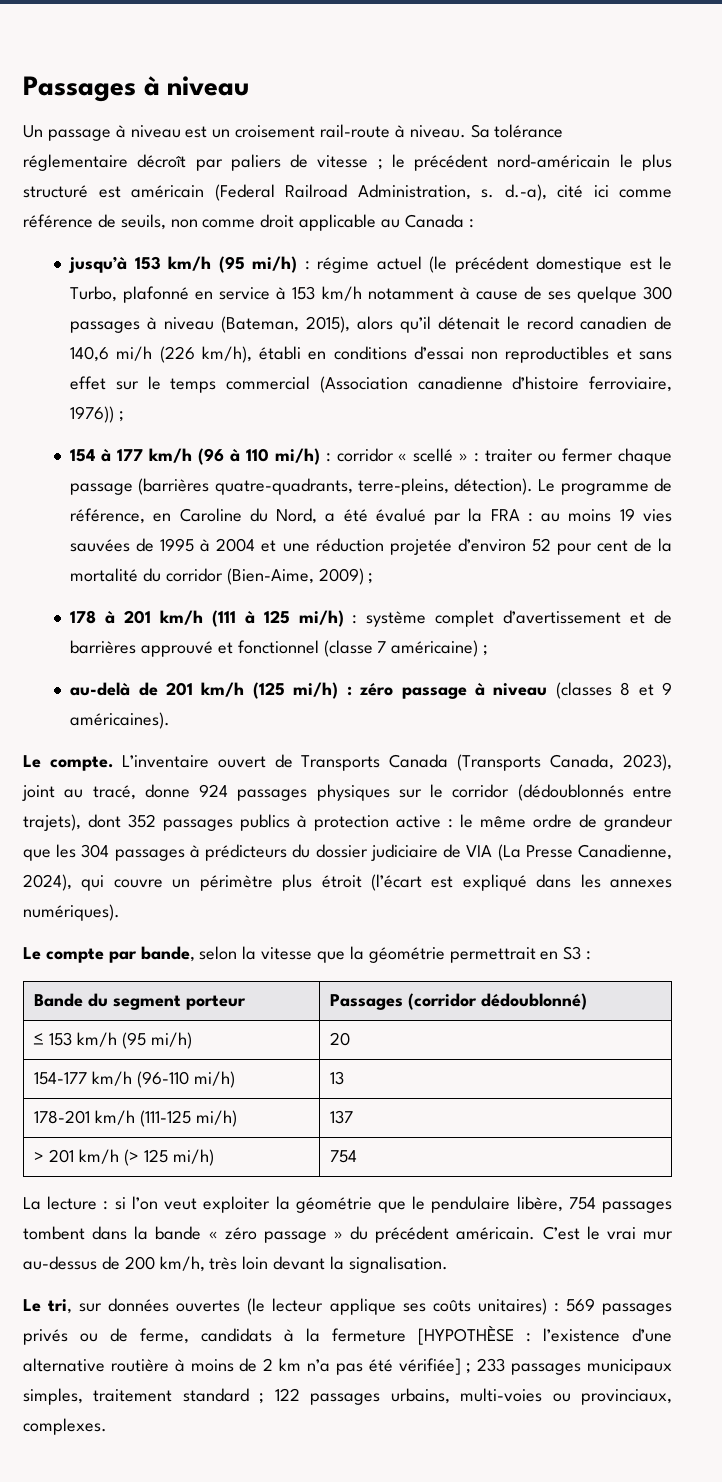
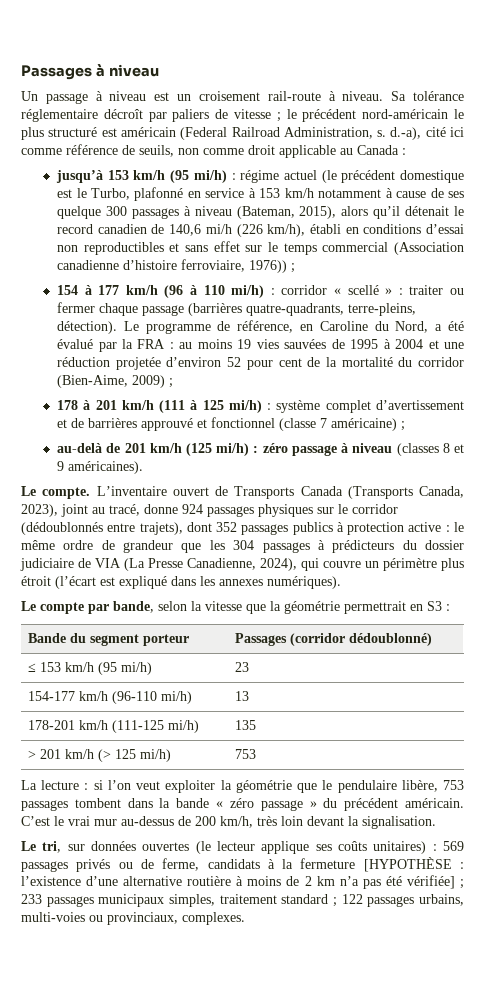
[330,1032,351,1046] 20 -> [234,662,249,672] 23
[330,1110,354,1124] 137 -> [234,720,256,730] 135
[330,1150,358,1163] 754 -> [234,749,256,759] 753
[568,1197,596,1210] 754 -> [442,780,464,790] 753

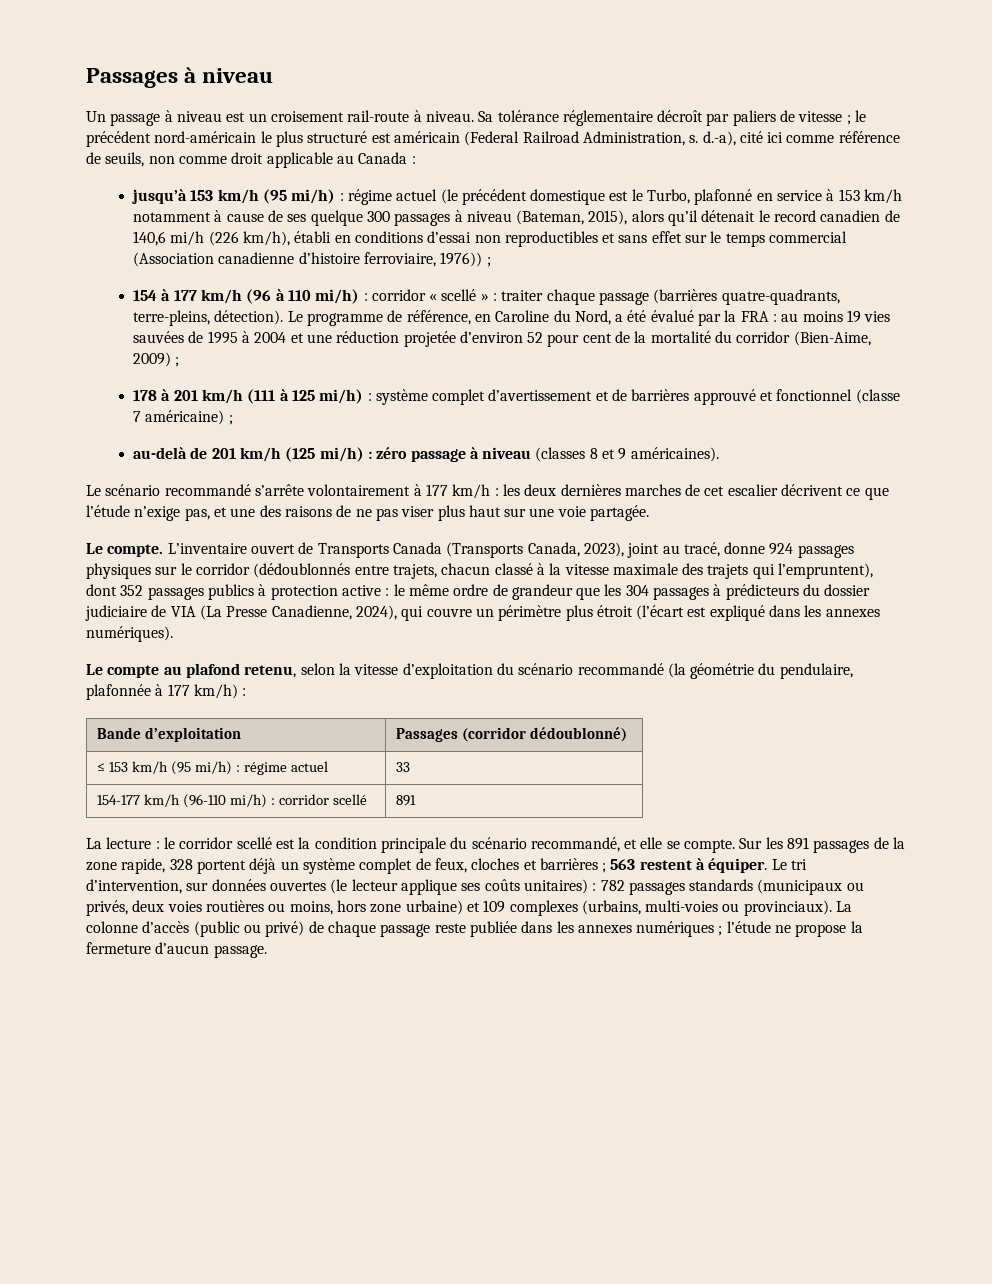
[449,288,464,295] [57,302,96,313] ou fermer -> (544, 295) none
(144, 467) none -> [86,484,889,500] [86,505,650,521] // Le scénario recommandé s’arrête volontairement à 177 km/h : les deux dernières marches de cet escalier décrivent ce que l’étude n’exige pas, et une des raisons de ne pas viser plus haut sur une voie partagée.
[139,522,183,535] trajets), -> [392,563,874,579] trajets, chacun classé à la vitesse maximale des trajets qui l’empruntent),
[88,601,442,614] par bande, selon la vitesse que la géométrie permettrait en S3 -> [163,663,853,679] [86,684,238,700] au plafond retenu, selon la vitesse d’exploitation du scénario recommandé (la géométrie du pendulaire, plafonnée à 177 km/h)
[69,633,189,646] du segment porteur -> [145,727,242,742] d’exploitation
[234,662,249,672] | 23 -> [235,761,328,775] [396,762,411,772] : régime actuel | 33
[234,691,249,701] [27,720,199,733] [234,720,256,730] [27,749,171,762] [234,749,256,759] [21,780,464,793] [21,798,464,811] [21,816,436,829] [21,841,62,853] | 13 // 178-201 km/h (111-125 mi/h) | 135 // > 201 km/h (> 125 mi/h) | 753 // La lecture : si l’on veut exploiter la géométrie que le pendulaire libère, 753 passages tombent dans la bande « zéro passage » du précédent américain. C’est le vrai mur au-dessus de 200 km/h, très loin devant la signalisation. // Le tri, -> [270,794,367,805] [396,795,417,806] [86,837,906,853] [86,858,808,874] [86,879,182,894] : corridor scellé | 891 // La lecture : le corridor scellé est la condition principale du scénario recommandé, et elle se compte. Sur les 891 passages de la zone rapide, 328 portent déjà un système complet de feux, cloches et barrières ; 563 restent à équiper. Le tri d’intervention,
[442,841,464,851] [21,857,465,872] [21,875,465,889] [21,894,465,907] [21,912,245,925] 569 passages privés ou de ferme, candidats à la fermeture [HYPOTHÈSE : l’existence d’une alternative routière à moins de 2 km n’a pas été vérifiée] ; 233 passages municipaux simples, traitement standard ; 122 passages urbains, multi-voies ou provinciaux, complexes. -> [600,879,864,895] [86,900,853,916] [86,921,863,937] [86,942,267,958] 782 passages standards (municipaux ou privés, deux voies routières ou moins, hors zone urbaine) et 109 complexes (urbains, multi-voies ou provinciaux). La colonne d’accès (public ou privé) de chaque passage reste publiée dans les annexes numériques ; l’étude ne propose la fermeture d’aucun passage.

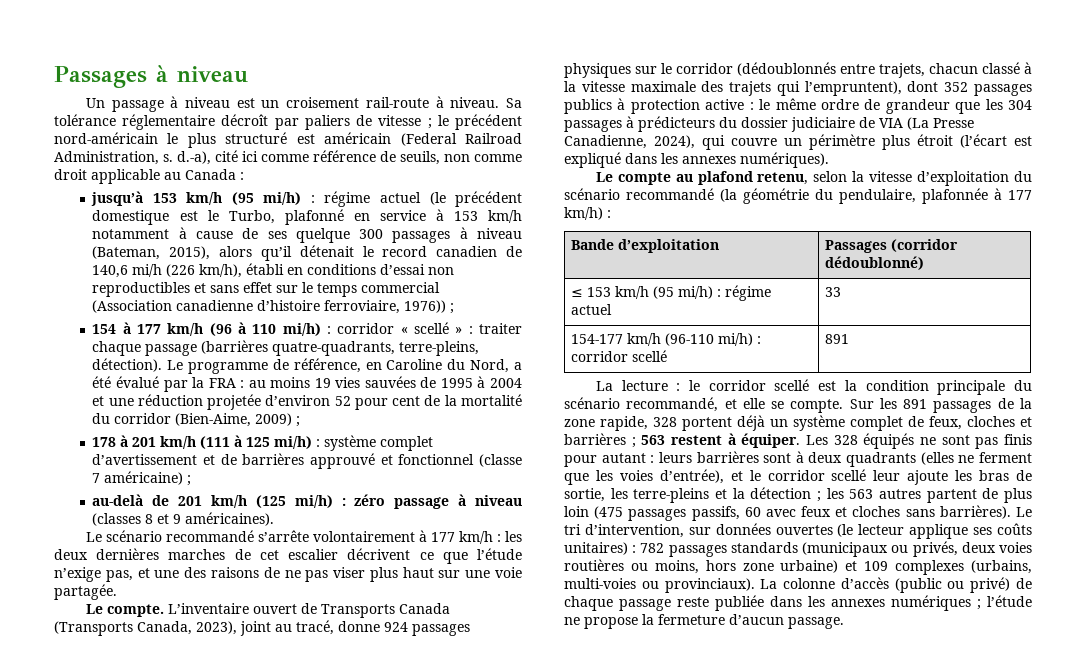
(768, 865) none -> [806,433,1032,449] [564,451,1032,467] [564,469,1032,485] [564,487,1032,503] [564,505,1011,521] Les 328 équipés ne sont pas finis pour autant : leurs barrières sont à deux quadrants (elles ne ferment que les voies d’entrée), et le corridor scellé leur ajoute les bras de sortie, les terre-pleins et la détection ; les 563 autres partent de plus loin (475 passages passifs, 60 avec feux et cloches sans barrières).

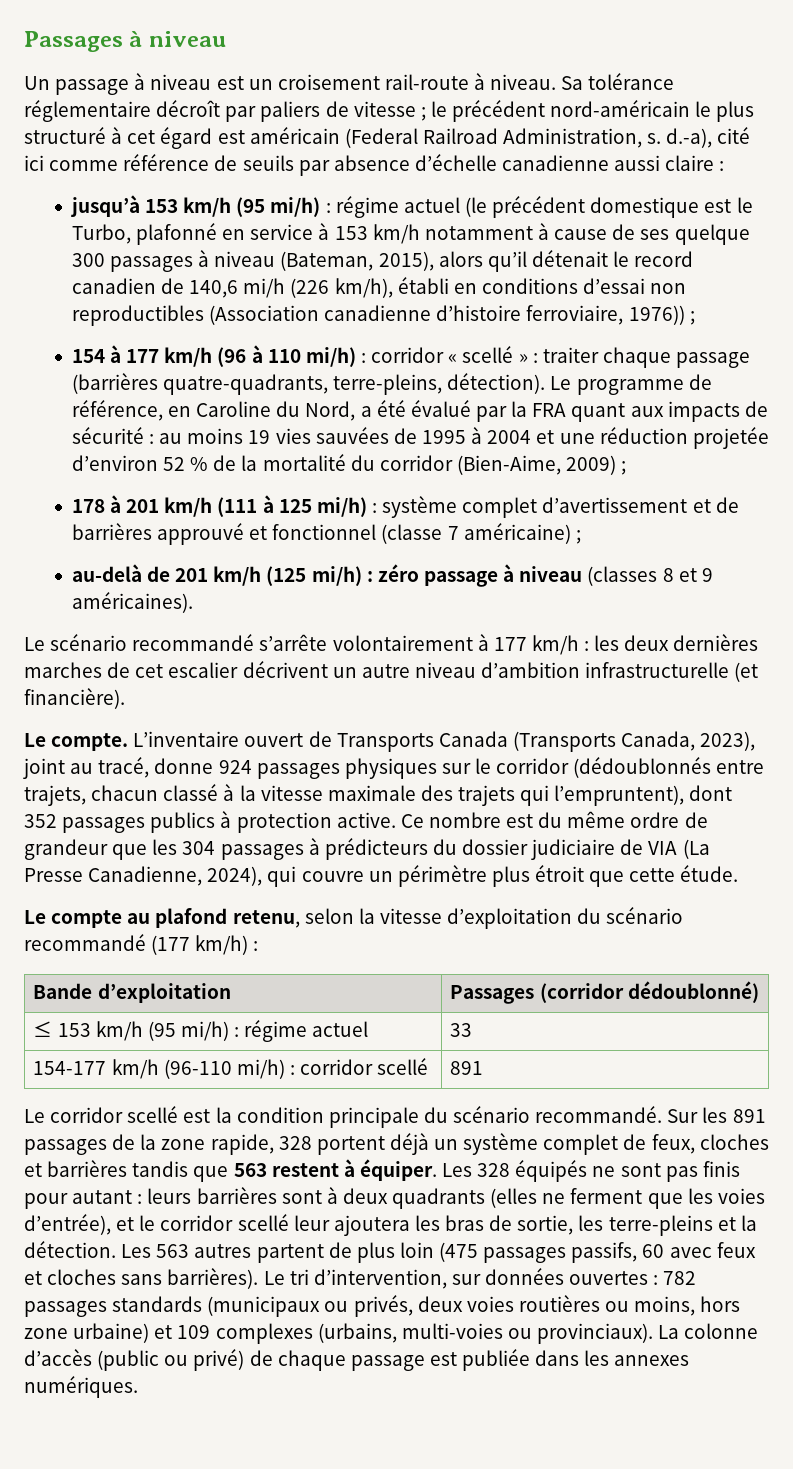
(288, 138) none -> [111,127,213,149] à cet égard
[400,151,522,165] [54,169,236,184] seuils, non comme droit applicable au Canada -> [242,154,715,176] seuils par absence d’échelle canadienne aussi claire
[194,282,441,297] et sans effet sur le temps commercial -> (204, 315) none
(236, 383) none -> [571,401,768,422] [71,427,144,444] quant aux impacts de sécurité
[354,396,421,410] pour cent -> [190,457,209,471] %
[419,548,522,564] [54,567,522,582] [54,584,117,600] ce que l’étude n’exige pas, et une des raisons de ne pas viser plus haut sur une voie partagée. -> [332,662,759,682] [24,688,125,709] un autre niveau d’ambition infrastructurelle (et financière).
[705,99,771,110] active : le -> [336,812,563,828] active. Ce nombre est du
[960,134,1032,148] [564,152,829,168] (l’écart est expliqué dans les annexes numériques). -> [589,865,739,887] que cette étude.
[720,188,1032,204] (la géométrie du pendulaire, plafonnée à 177 -> [151,935,191,955] (177
[595,380,700,391] La lecture : le -> [24,1109,45,1123] Le
[626,397,844,413] recommandé, et elle se compte. -> [535,1106,663,1123] recommandé.
[631,437,636,448] ; -> [132,1161,229,1182] tandis que
[907,470,949,485] ajoute -> [333,1215,410,1236] ajoutera
[750,487,844,502] détection ; les -> [24,1241,152,1258] détection. Les
[837,523,1032,539] [564,542,628,555] (le lecteur applique ses coûts unitaires) -> (649, 1278) none
[677,597,709,607] reste -> [429,1352,457,1366] est
[891,595,1032,611] [564,614,844,629] numériques ; l’étude ne propose la fermeture d’aucun passage. -> [24,1376,138,1398] numériques.

